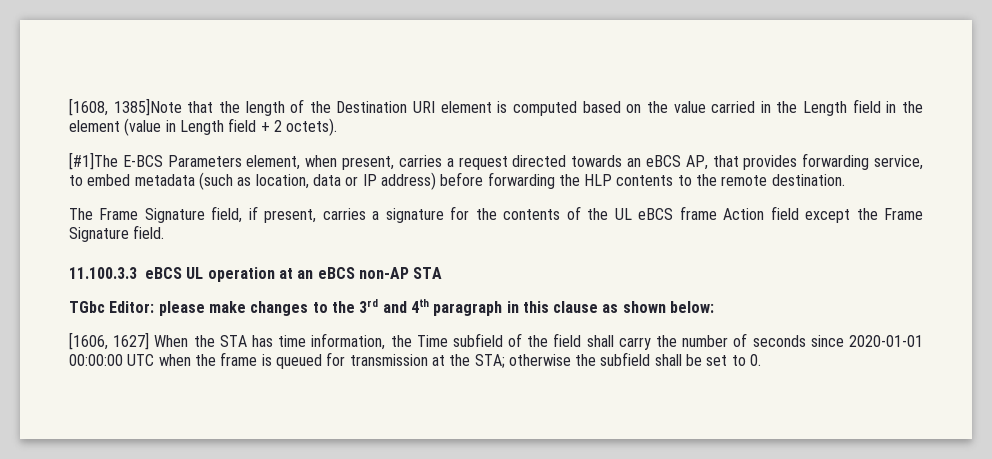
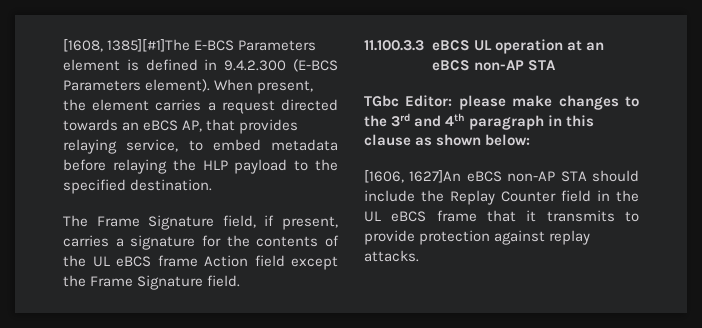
[113,98,923,116] [69,118,338,136] [69,152,395,170] 1385]Note that the length of the Destination URI element is computed based on the value carried in the Length field in the element (value in Length field + 2 octets). // [#1]The E-BCS Parameters element, when present, -> [107,39,317,52] [63,59,338,72] [63,79,314,94] [63,99,150,111] 1385][#1]The E-BCS Parameters element is defined in 9.4.2.300 (E-BCS Parameters element). When present, the element
[802,153,870,170] forwarding -> [63,139,117,154] relaying
[198,172,555,190] (such as location, data or IP address) before forwarding -> [63,159,167,174] before relaying
[616,174,768,186] contents to the remote -> [234,159,338,174] [63,179,126,194] payload to the specified
[113,332,923,350] [69,352,762,369] 1627] When the STA has time information, the Time subfield of the field shall carry the number of seconds since 2020-01-01 00:00:00 UTC when the frame is queued for transmission at the STA; otherwise the subfield shall be set to 0. -> [409,170,639,183] [364,190,639,205] [364,210,639,222] [364,230,591,245] [364,250,419,262] 1627]An eBCS non-AP STA should include the Replay Counter field in the UL eBCS frame that it transmits to provide protection against replay attacks.

